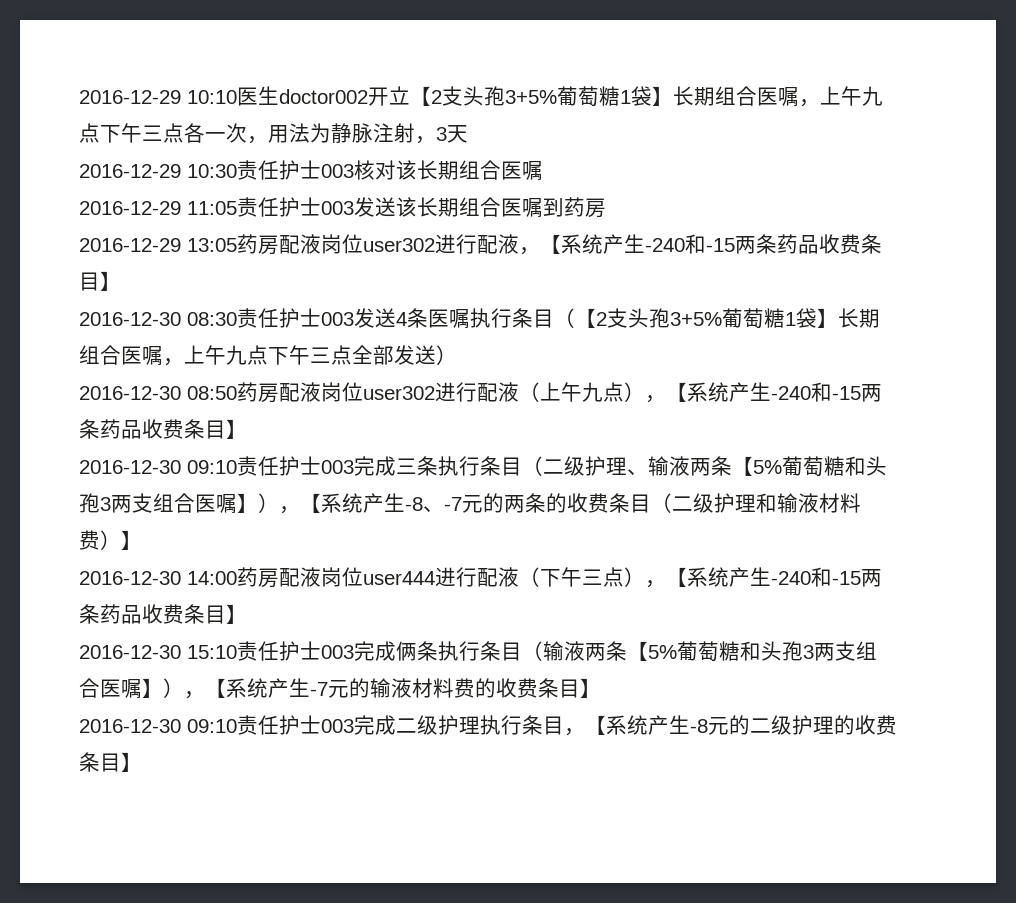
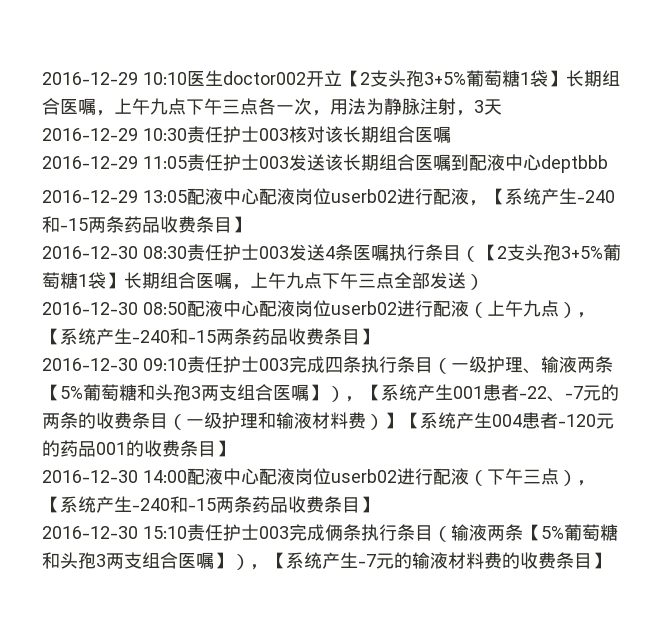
[564,197,606,218] 药房 -> [469,154,608,173] 配液中心deptbbb
[237,234,435,255] 药房配液岗位user302 -> [187,188,397,205] 配液中心配液岗位userb02
[237,382,435,403] 药房配液岗位user302 -> [187,300,397,317] 配液中心配液岗位userb02
[396,456,564,476] 三条执行条目（二 -> [325,356,469,374] 四条执行条目（一
[405,497,423,511] -8 -> [453,384,547,401] 001患者-22
[672,496,693,511] 二 -> [186,419,204,427] 一
(142, 540) none -> [402,412,614,429] [42,440,234,457] 【系统产生004患者-120元的药品001的收费条目】
[237,567,435,588] 药房配液岗位user444 -> [187,468,397,485] 配液中心配液岗位userb02
[79,715,897,736] [79,752,142,772] // 2016-12-30 09:10责任护士003完成二级护理执行条目，【系统产生-8元的二级护理的收费条目】 -> (610, 560) none

